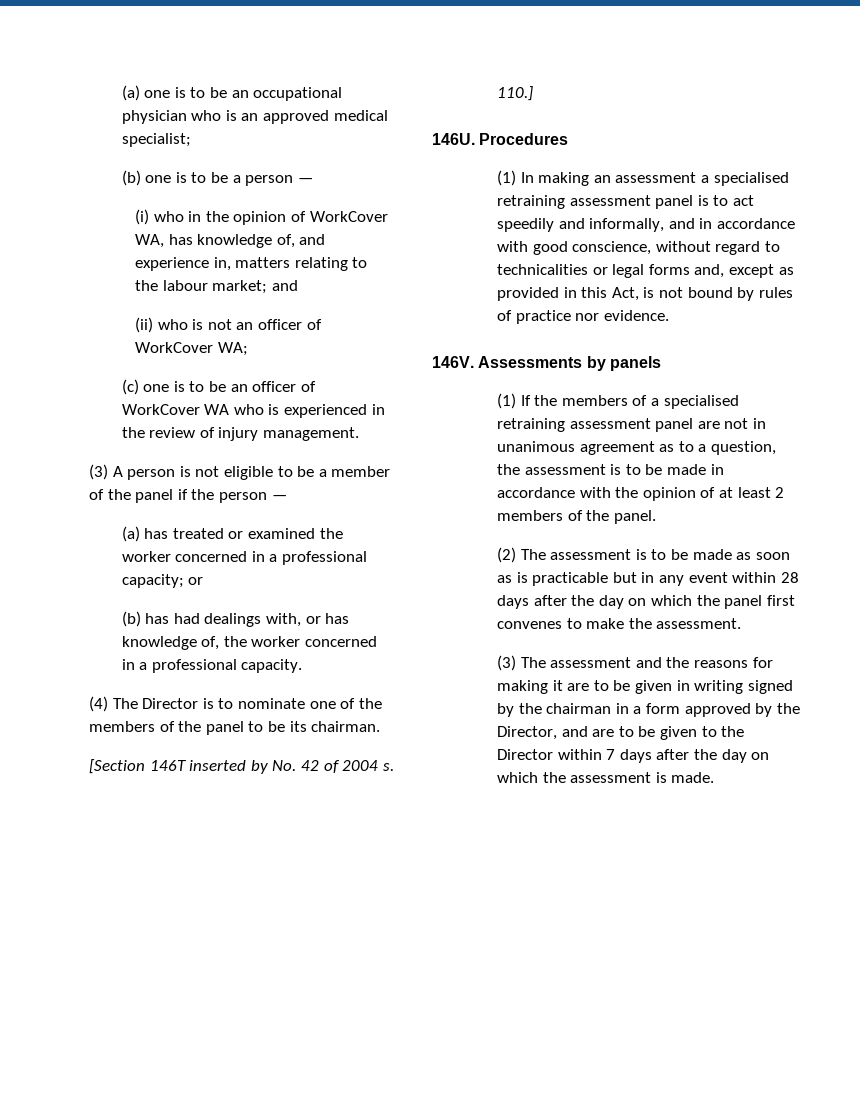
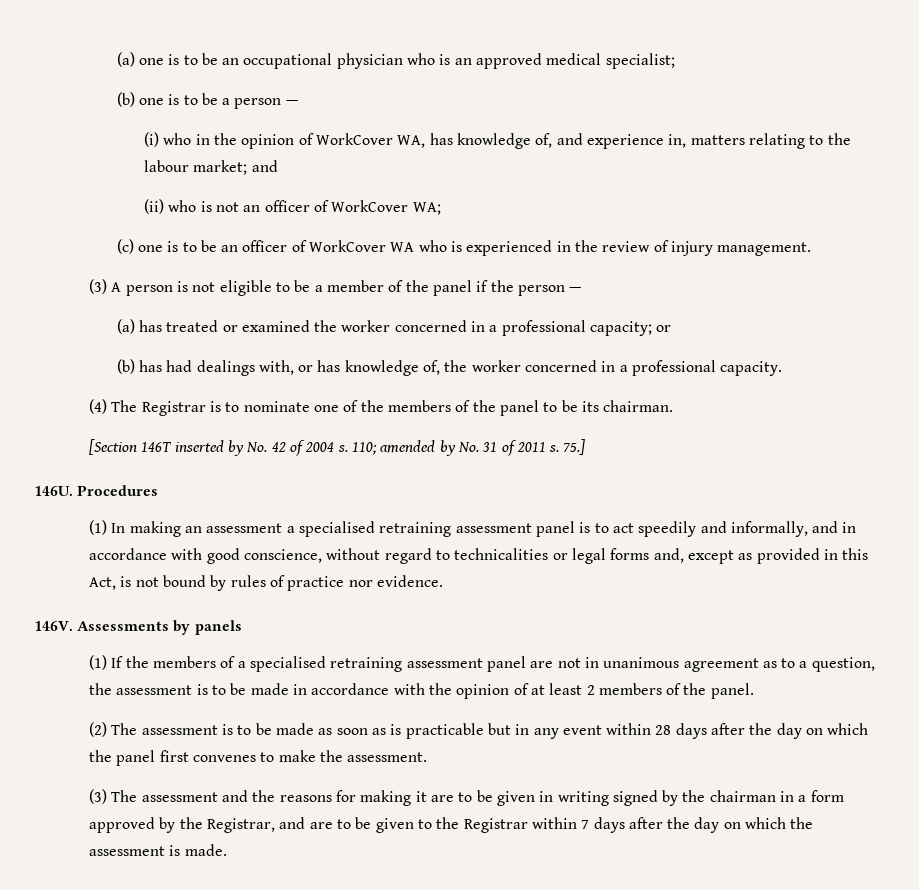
[142,698,199,709] Director -> [141,401,206,416] Registrar
[497,86,534,101] 110.] -> [351,439,586,456] 110; amended by No. 31 of 2011 s. 75.]
[497,726,558,740] Director, -> [206,818,275,833] Registrar,
[497,749,554,760] Director -> [463,818,528,833] Registrar

